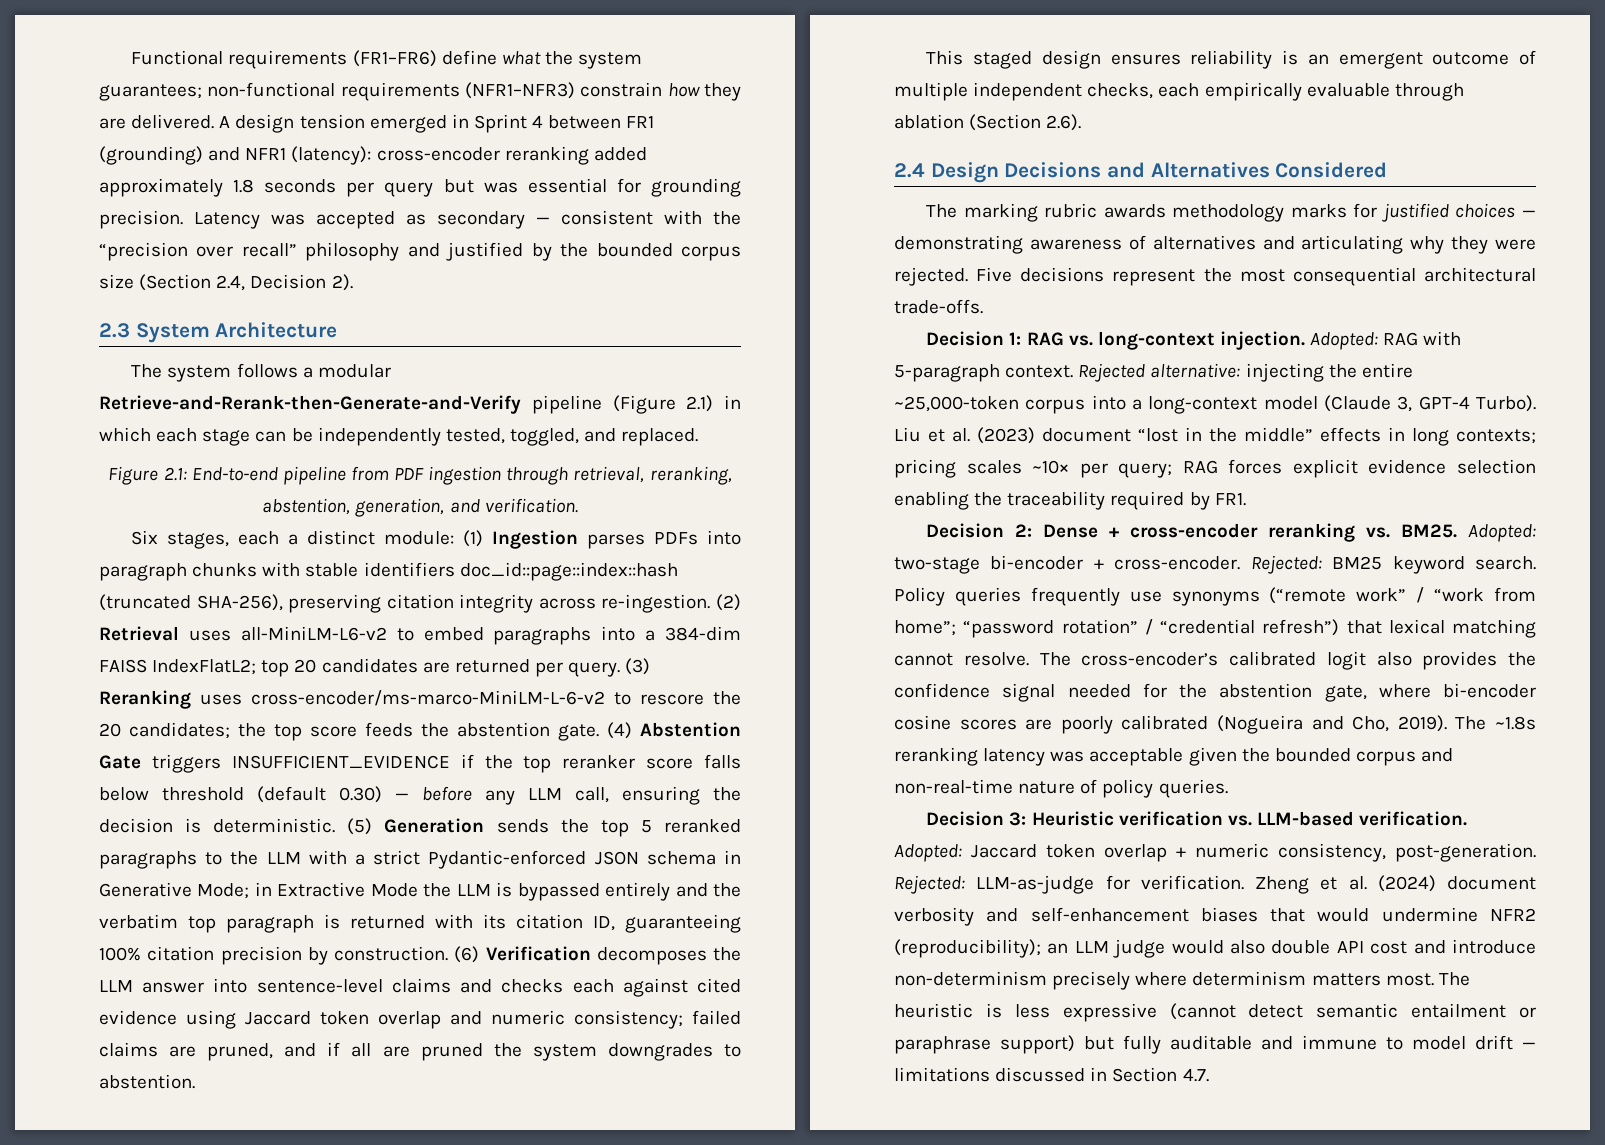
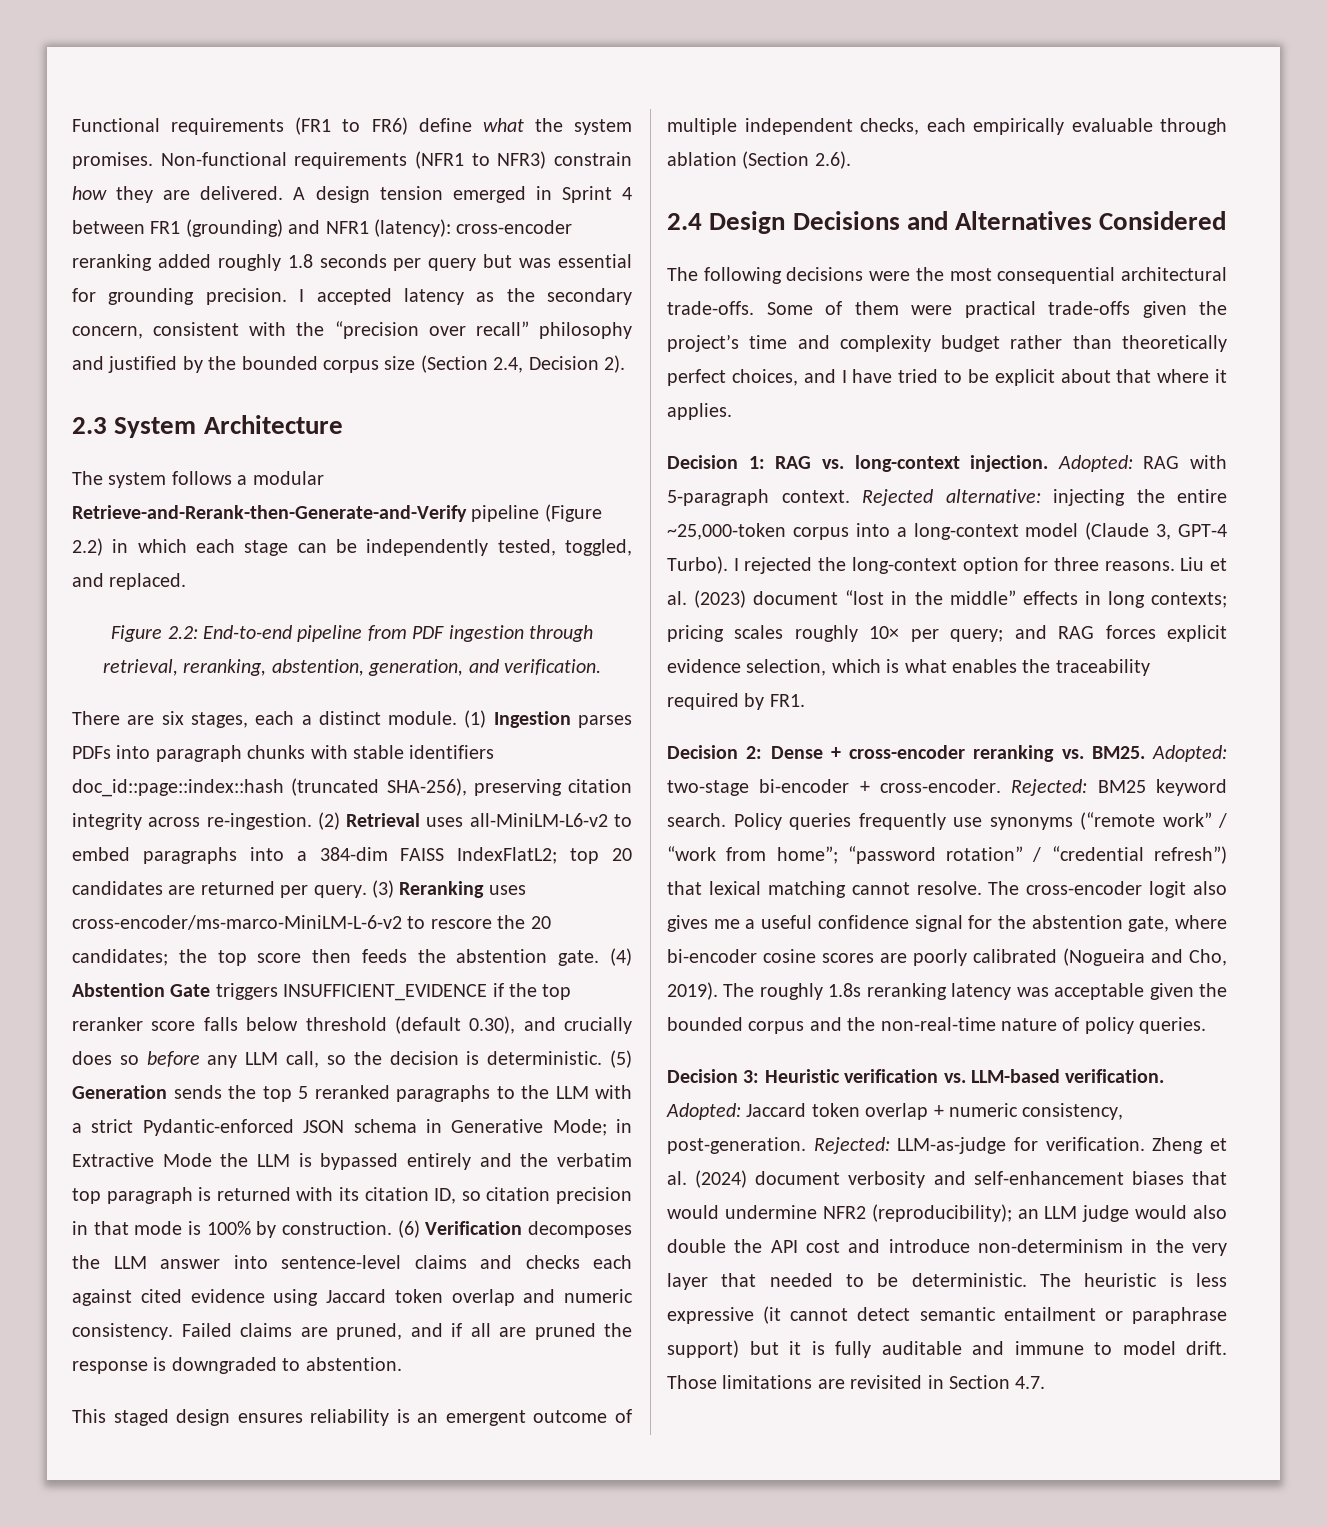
[352,50,437,67] (FR1–FR6) -> [295,117,408,135] (FR1 to FR6)
[99,82,575,101] guarantees; non-functional requirements (NFR1–NFR3) -> [72,151,547,169] promises. Non-functional requirements (NFR1 to NFR3)
[99,178,223,197] approximately -> [217,254,281,271] roughly
[194,211,550,229] Latency was accepted as secondary — -> [299,288,632,305] [72,326,143,339] I accepted latency as the secondary concern,
[686,395,714,412] 2.1) -> [72,538,103,556] 2.2)
[163,467,187,481] 2.1: -> [167,626,198,639] 2.2:
[131,530,159,545] Six -> [72,711,184,725] There are six
[384,531,455,545] module: -> [388,711,458,725] module.
(357, 731) none -> [312,949,352,963] then
[339,786,409,803] 0.30) — -> [469,1016,632,1034] [72,1051,139,1065] 0.30), and crucially does so
[622,786,700,805] ensuring -> [326,1055,346,1065] so
[625,914,741,933] [99,946,302,965] guaranteeing 100% citation precision -> [461,1187,633,1204] [72,1221,251,1235] so citation precision in that mode is 100%
[574,1010,741,1029] consistency; failed -> [72,1323,232,1340] consistency. Failed
[532,1043,713,1061] system downgrades -> [72,1357,277,1374] response is downgraded
[963,203,1536,222] [894,235,1536,254] [894,267,1196,286] marking rubric awards methodology marks for justified choices — demonstrating awareness of alternatives and articulating why they were rejected. Five decisions represent -> [703,267,911,284] following decisions were
(983, 306) none -> [766,301,1227,318] [667,334,1227,352] [667,369,1227,386] [667,403,732,420] Some of them were practical trade-offs given the project’s time and complexity budget rather than theoretically perfect choices, and I have tried to be explicit about that where it applies.
(1536, 403) none -> [733,557,1175,574] I rejected the long-context option for three reasons.
[1032,460,1070,474] ~10× -> [794,625,900,642] roughly 10×
(1173, 470) none -> [1014,625,1047,639] and
[1457,459,1536,474] [894,491,969,510] selection enabling -> [746,659,1017,676] selection, which is what enables
[1081,651,1536,670] cross-encoder’s calibrated logit also provides the -> [1026,881,1227,898] [667,915,813,932] cross-encoder logit also gives me a useful
[1067,684,1131,698] needed -> (963, 923) none
[1495,716,1536,730] ~1.8s -> [759,983,862,1000] roughly 1.8s
(1454, 755) none -> [847,1017,876,1031] the
(1331, 947) none -> [734,1239,763,1253] the
[1052,971,1434,990] precisely where determinism matters most. -> [1131,1239,1227,1256] [667,1273,1027,1290] in the very layer that needed to be deterministic.
[1169,1003,1236,1020] (cannot -> [763,1306,849,1324] (it cannot
(1114, 1043) none -> [789,1341,825,1355] it is
[1475,1035,1536,1050] [894,1067,1086,1082] drift — limitations discussed -> [1186,1341,1227,1355] [667,1375,923,1389] drift. Those limitations are revisited

